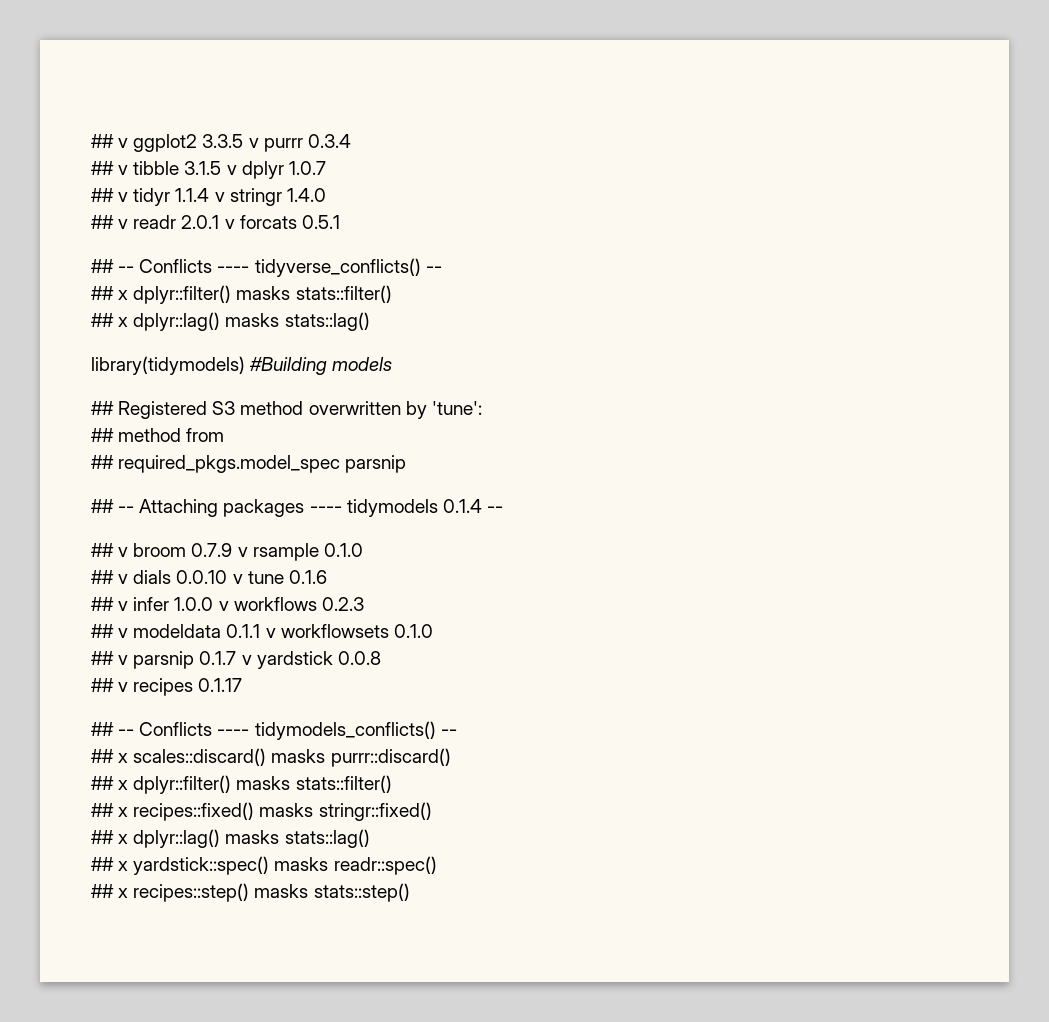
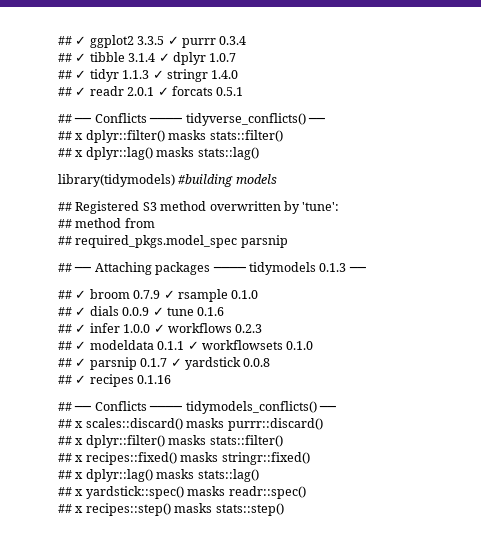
[91,134,129,148] ## v -> [58,36,87,45] ## ✓
[248,138,259,148] v -> [167,36,179,45] ✓
[118,161,237,175] v tibble 3.1.5 v -> [75,52,170,62] ✓ tibble 3.1.4 ✓
[118,188,225,206] v tidyr 1.1.4 v -> [75,69,164,82] ✓ tidyr 1.1.3 ✓
[118,219,129,229] v -> [75,87,87,96] ✓
[224,219,235,229] v -> [157,87,169,96] ✓
[118,258,442,277] -- Conflicts ---- tidyverse_conflicts() -- -> [74,113,325,126] ── Conflicts ──── tidyverse_conflicts() ──
[249,357,328,375] #Building -> [178,174,234,187] #building
[118,506,135,513] -- -> [74,266,92,272] ──
[309,499,503,517] [91,543,129,557] ---- tidymodels 0.1.4 -- // ## v -> [212,262,366,275] [58,290,87,299] ──── tidymodels 0.1.3 ── // ## ✓
[237,547,248,557] v -> [163,290,175,299] ✓
[118,570,243,584] v dials 0.0.10 v -> [75,306,164,316] ✓ dials 0.0.9 ✓
[118,601,129,611] v -> [75,324,87,333] ✓
[218,601,229,611] v -> [153,324,165,333] ✓
[118,628,129,638] v -> [75,341,87,350] ✓
[265,628,276,638] v -> [187,341,199,350] ✓
[118,655,129,665] v -> [75,358,87,367] ✓
[241,655,252,665] v -> [170,358,182,367] ✓
[118,678,243,696] [91,721,457,740] v recipes 0.1.17 // ## -- Conflicts ---- tidymodels_conflicts() -- -> [75,374,172,387] [58,401,336,414] ✓ recipes 0.1.16 // ## ── Conflicts ──── tidymodels_conflicts() ──

